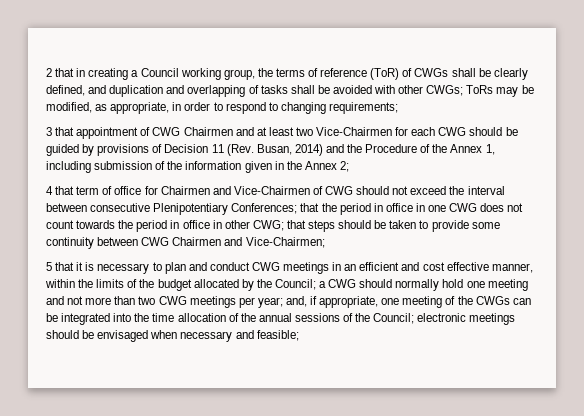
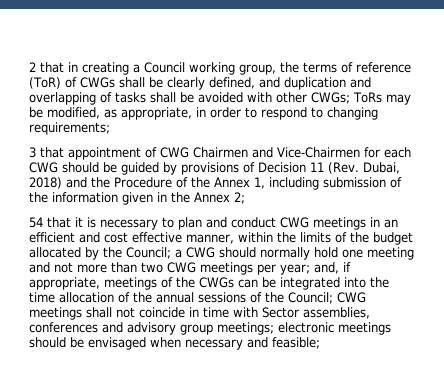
[256,127,313,136] at least two -> (273, 152) none
[256,144,323,156] Busan, 2014) -> [363,162,400,174] [29,177,62,189] Dubai, 2018)
[46,186,505,195] [46,203,524,215] [46,220,500,232] [46,237,325,249] [46,262,52,271] 4 that term of office for Chairmen and Vice-Chairmen of CWG should not exceed the interval between consecutive Plenipotentiary Conferences; that the period in office in one CWG does not count towards the period in office in other CWG; that steps should be taken to provide some continuity between CWG Chairmen and Vice-Chairmen; // 5 -> [29,217,43,228] 54
[381,296,443,308] one meeting -> [104,277,157,290] meetings
(415, 318) none -> [337,292,366,303] [29,307,370,320] [29,322,274,335] CWG meetings shall not coincide in time with Sector assemblies, conferences and advisory group meetings;

